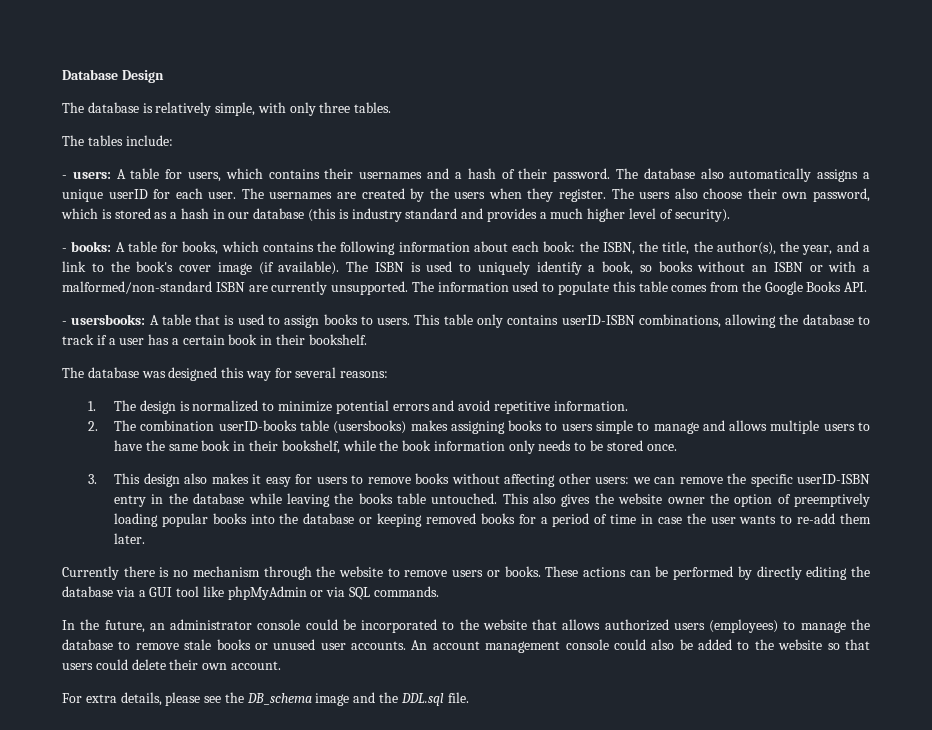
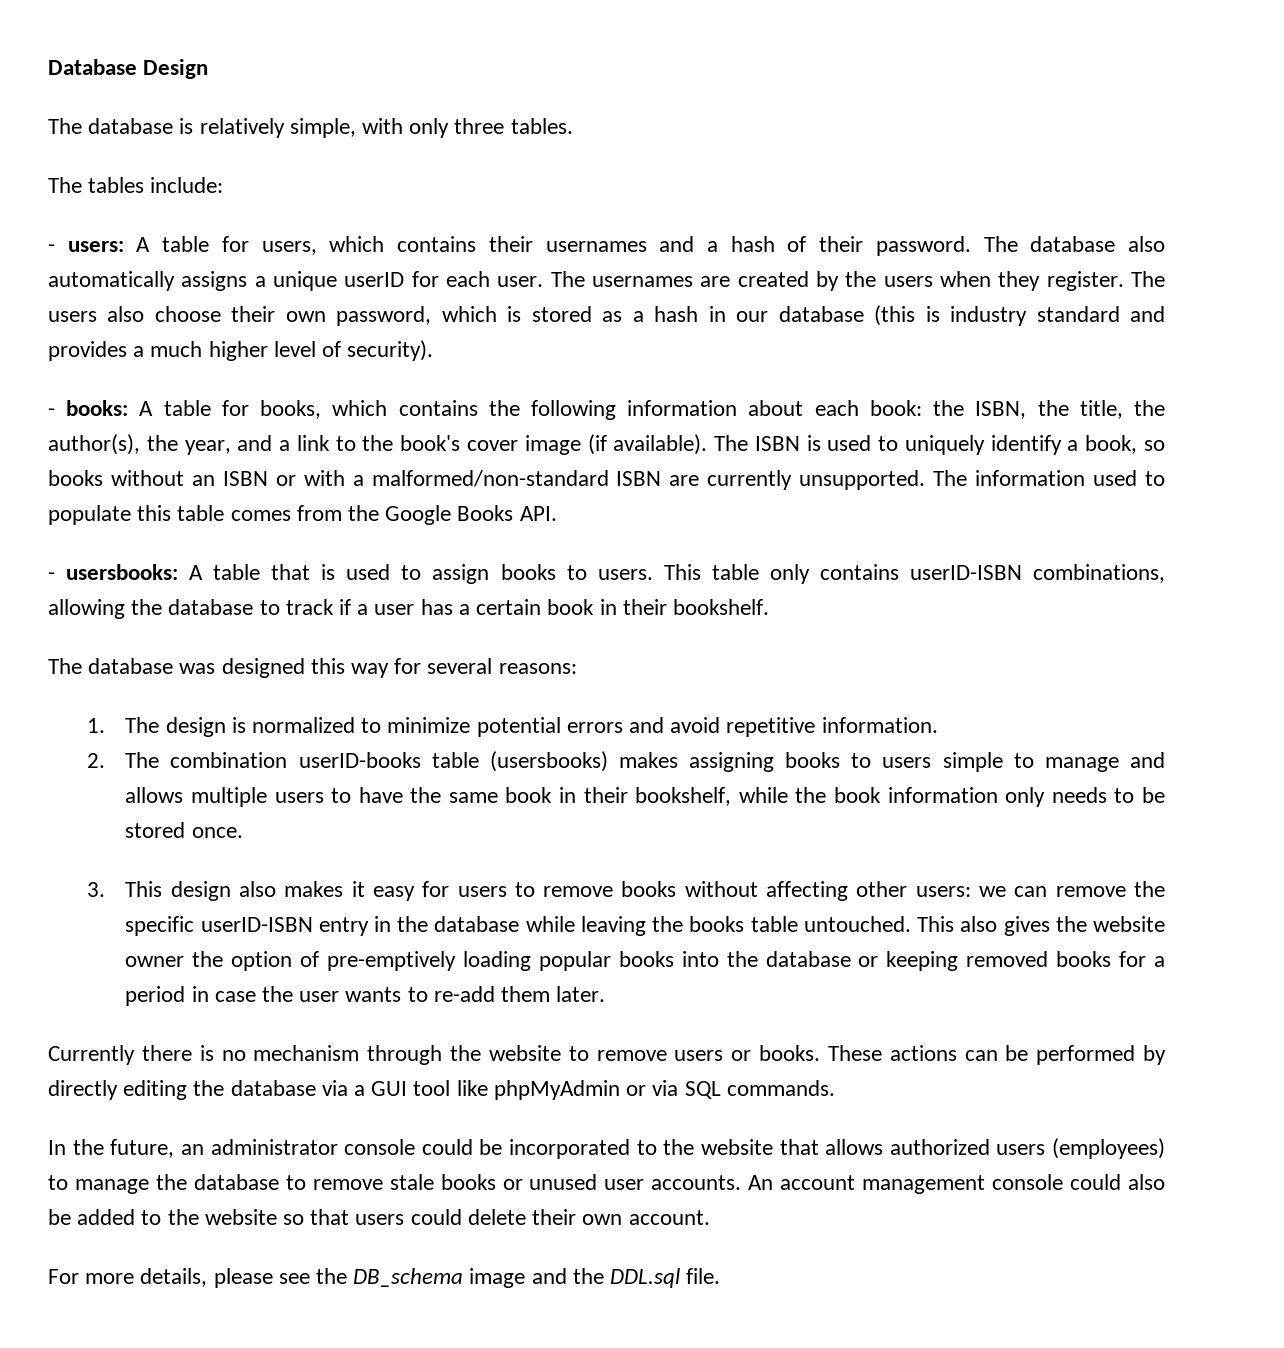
[793,493,870,507] preemptively -> [326,951,456,971] pre-emptively
[594,514,637,524] of time -> (186, 996) none
[85,694,117,703] extra -> [85,1273,135,1284] more

